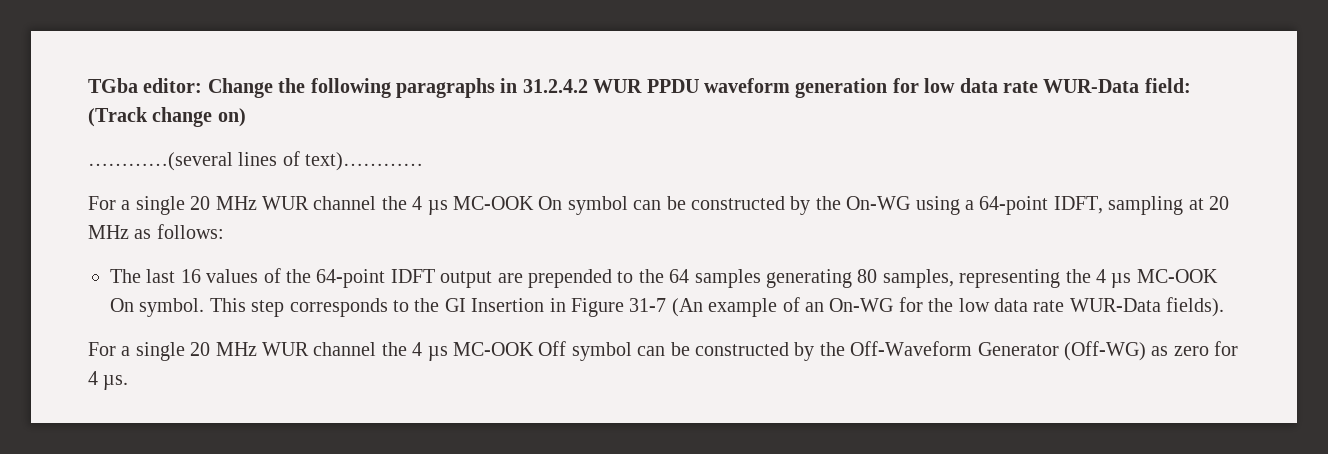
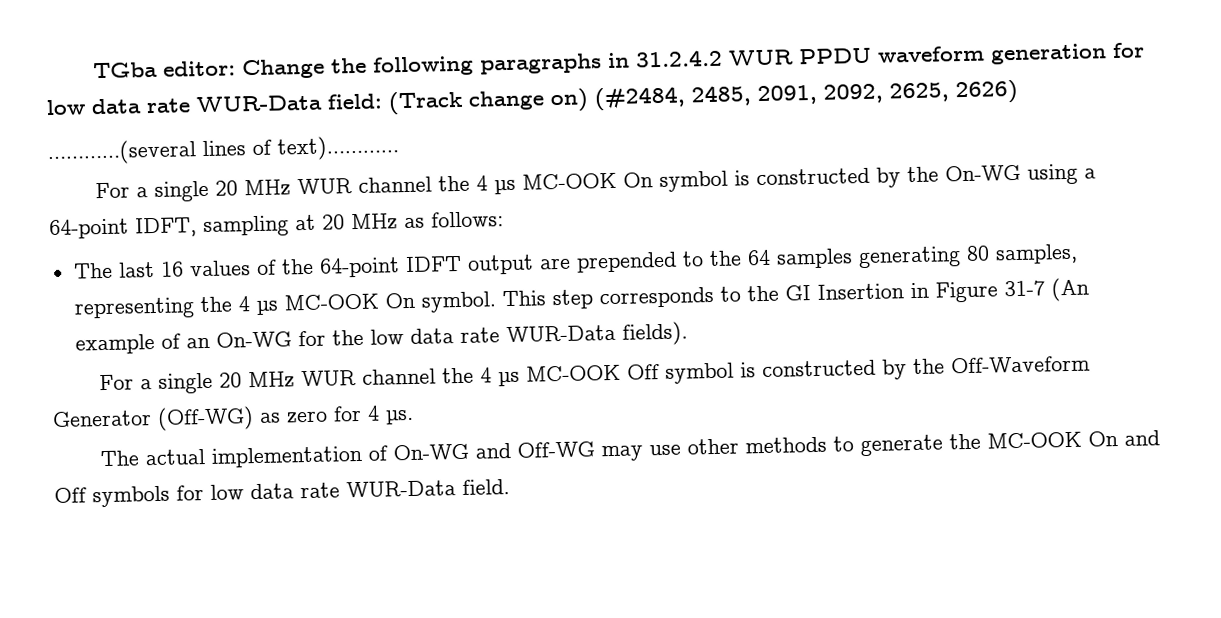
(246, 117) none -> [594,79,1019,111] (#2484, 2485, 2091, 2092, 2625, 2626)
[633,196,686,210] can be -> [734,170,751,186] is
[637,342,690,356] can be -> [740,362,757,378] is
(129, 382) none -> [100,430,1161,468] [54,479,510,508] // The actual implementation of On-WG and Off-WG may use other methods to generate the MC-OOK On and Off symbols for low data rate WUR-Data field.

